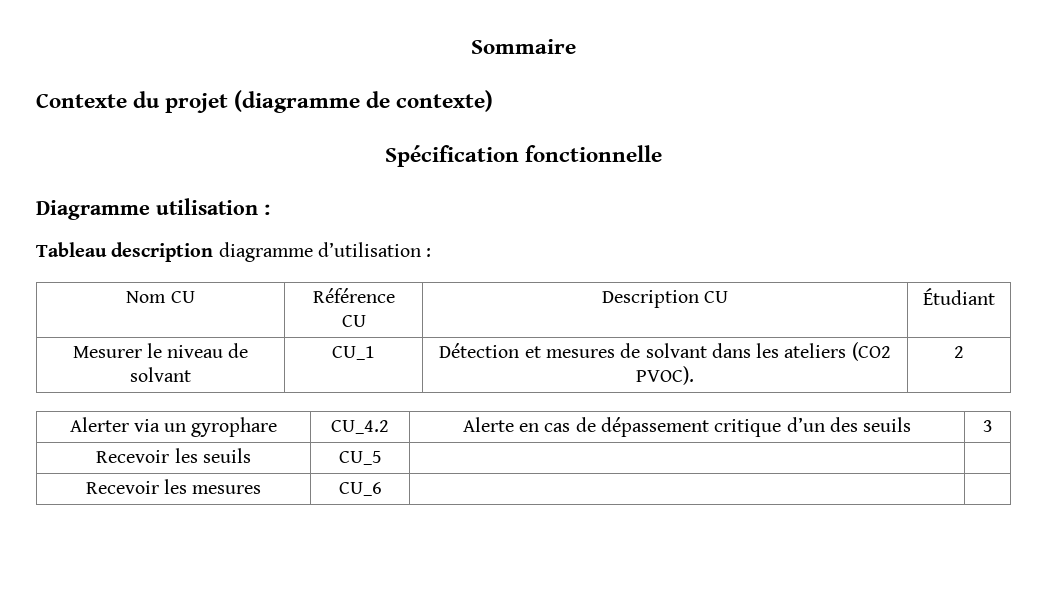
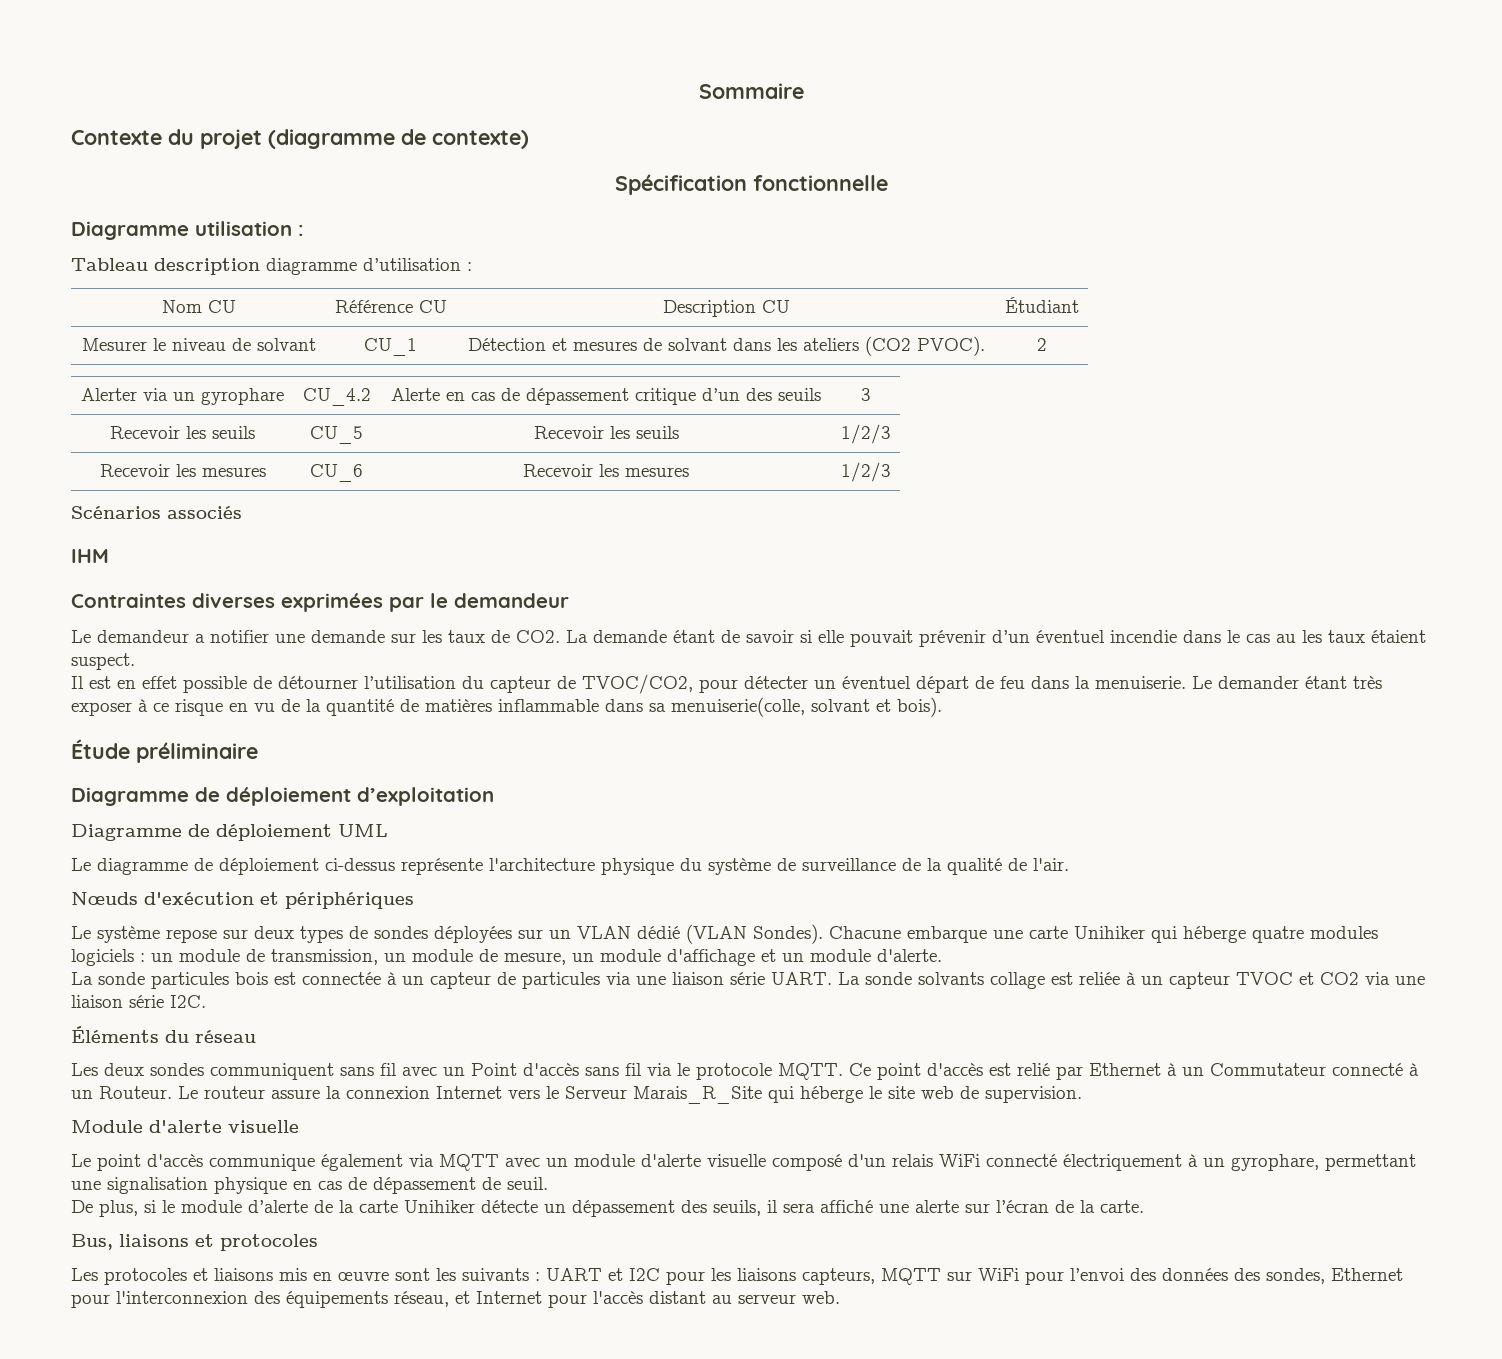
(382, 458) | -> [533,426,679,439] [841,424,891,444] Recevoir les seuils | 1/2/3
(382, 489) | -> [523,464,689,477] [841,462,891,482] [71,506,242,519] [71,549,109,563] [71,593,569,612] [71,630,1426,647] [71,653,135,670] [71,674,1382,694] [71,697,942,717] [71,739,258,763] [71,787,494,806] [71,824,388,841] [71,858,1069,875] [71,892,414,909] [71,924,1378,944] [71,949,942,966] [71,972,1425,989] [71,995,206,1008] [71,1026,256,1043] [71,1063,1419,1080] [71,1086,1082,1104] [71,1120,299,1133] [71,1154,1416,1171] [71,1177,548,1194] [71,1200,1144,1217] [71,1234,318,1251] [71,1268,1403,1285] [71,1291,840,1308] Recevoir les mesures | 1/2/3 // Scénarios associés // IHM // Contraintes diverses exprimées par le demandeur // Le demandeur a notifier une demande sur les taux de CO2. La demande étant de savoir si elle pouvait prévenir d’un éventuel incendie dans le cas au les taux étaient suspect. // Il est en effet possible de détourner l’utilisation du capteur de TVOC/CO2, pour détecter un éventuel départ de feu dans la menuiserie. Le demander étant très exposer à ce risque en vu de la quantité de matières inflammable dans sa menuiserie(colle, solvant et bois). // Étude préliminaire // Diagramme de déploiement d’exploitation // Diagramme de déploiement UML // Le diagramme de déploiement ci-dessus représente l'architecture physique du système de surveillance de la qualité de l'air. // Nœuds d'exécution et périphériques // Le système repose sur deux types de sondes déployées sur un VLAN dédié (VLAN Sondes). Chacune embarque une carte Unihiker qui héberge quatre modules logiciels : un module de transmission, un module de mesure, un module d'affichage et un module d'alerte. // La sonde particules bois est connectée à un capteur de particules via une liaison série UART. La sonde solvants collage est reliée à un capteur TVOC et CO2 via une liaison série I2C. // Éléments du réseau // Les deux sondes communiquent sans fil avec un Point d'accès sans fil via le protocole MQTT. Ce point d'accès est relié par Ethernet à un Commutateur connecté à un Routeur. Le routeur assure la connexion Internet vers le Serveur Marais_R_Site qui héberge le site web de supervision. // Module d'alerte visuelle // Le point d'accès communique également via MQTT avec un module d'alerte visuelle composé d'un relais WiFi connecté électriquement à un gyrophare, permettant une signalisation physique en cas de dépassement de seuil. // De plus, si le module d’alerte de la carte Unihiker détecte un dépassement des seuils, il sera affiché une alerte sur l’écran de la carte. // Bus, liaisons et protocoles // Les protocoles et liaisons mis en œuvre sont les suivants : UART et I2C pour les liaisons capteurs, MQTT sur WiFi pour l’envoi des données des sondes, Ethernet pour l'interconnexion des équipements réseau, et Internet pour l'accès distant au serveur web.

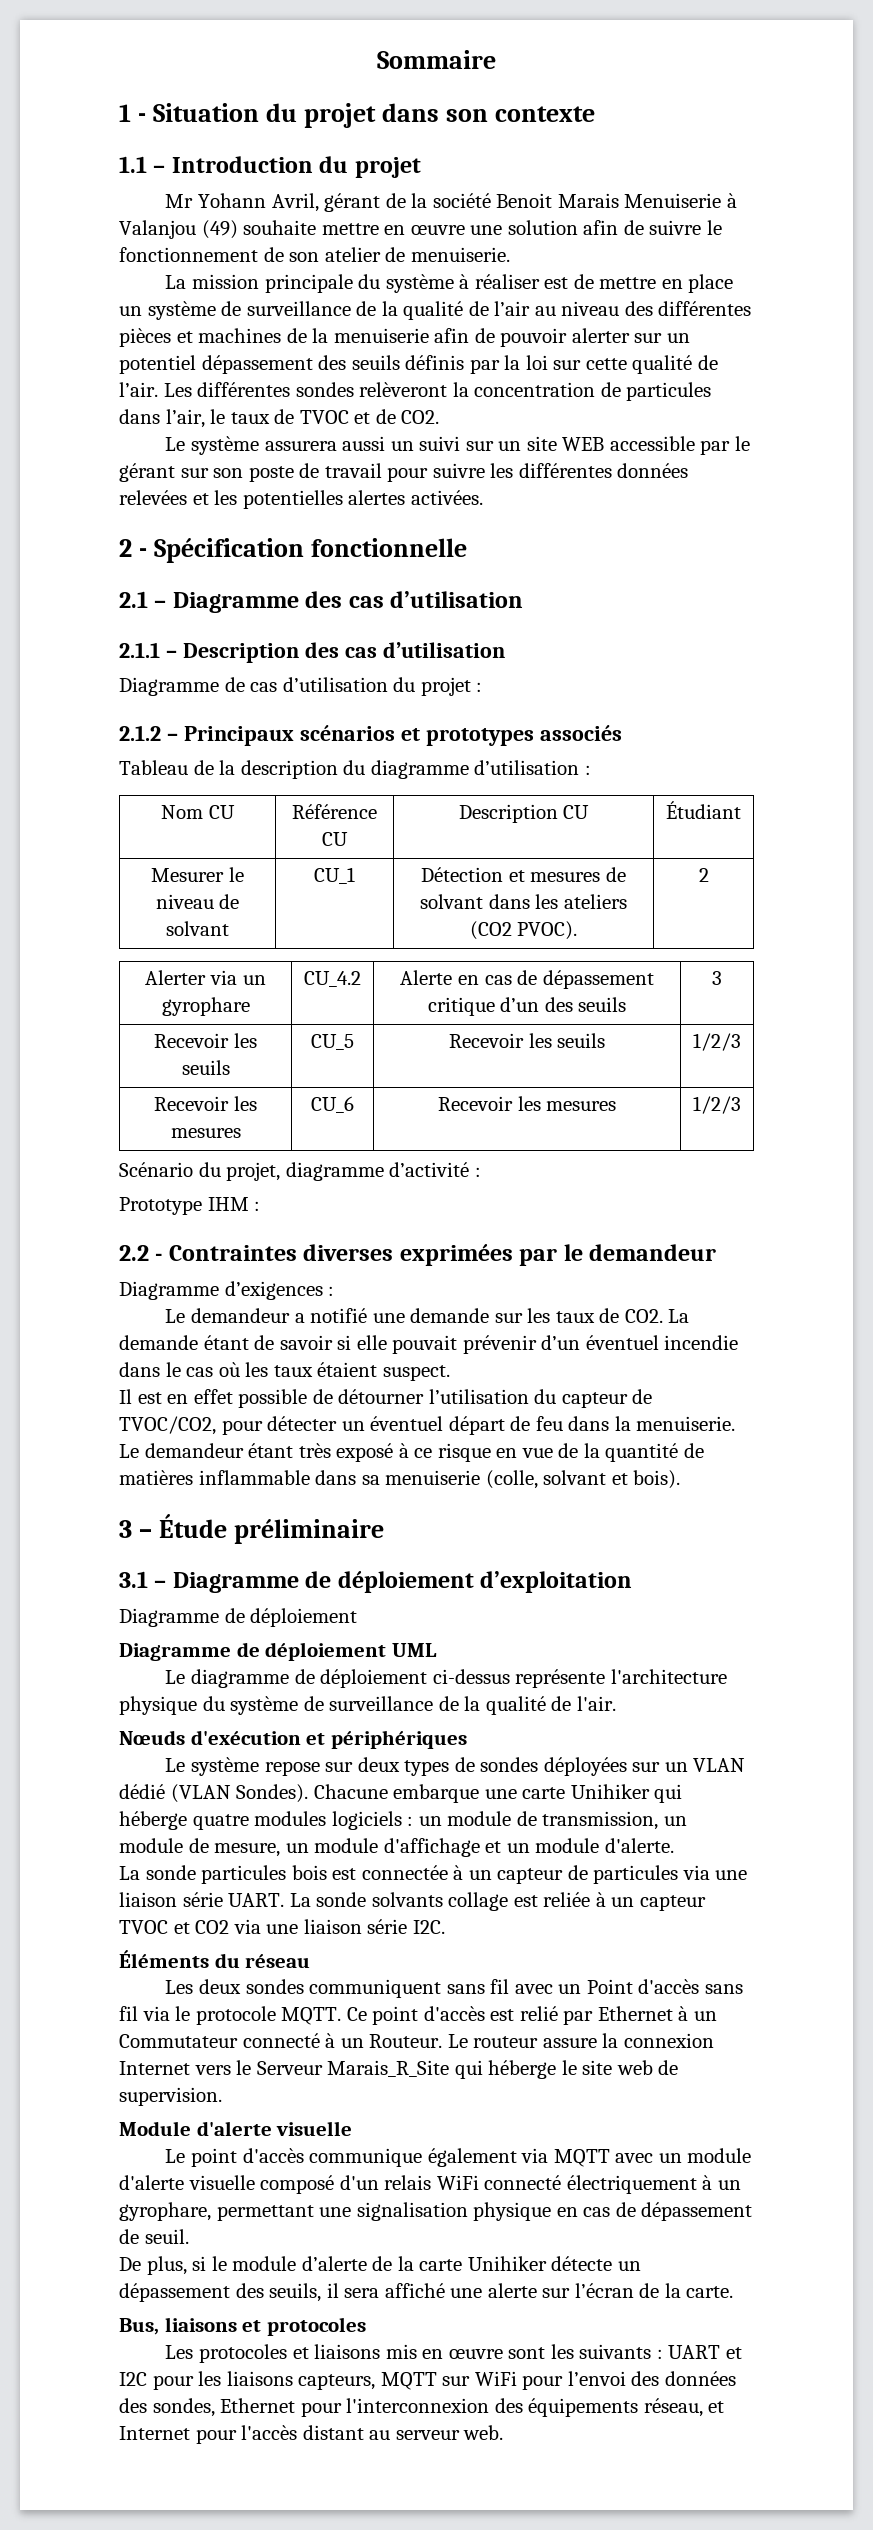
[71,129,529,149] [614,174,888,195] [71,221,304,240] [71,258,260,275] Contexte du projet (diagramme de contexte) // Spécification fonctionnelle // Diagramme utilisation : // Tableau description -> [119,103,596,128] [119,156,421,178] [165,193,737,212] [119,220,722,239] [119,247,510,262] [165,274,734,293] [119,301,752,320] [119,328,690,347] [119,355,718,374] [119,382,712,401] [119,409,440,428] [165,436,750,455] [119,463,689,482] [119,490,483,509] [119,538,468,563] [119,591,524,613] [119,642,505,663] [119,677,483,696] [119,725,622,746] [119,760,366,779] 1 - Situation du projet dans son contexte // 1.1 – Introduction du projet // Mr Yohann Avril, gérant de la société Benoit Marais Menuiserie à Valanjou (49) souhaite mettre en œuvre une solution afin de suivre le fonctionnement de son atelier de menuiserie. // La mission principale du système à réaliser est de mettre en place un système de surveillance de la qualité de l’air au niveau des différentes pièces et machines de la menuiserie afin de pouvoir alerter sur un potentiel dépassement des seuils définis par la loi sur cette qualité de l’air. Les différentes sondes relèveront la concentration de particules dans l’air, le taux de TVOC et de CO2. // Le système assurera aussi un suivi sur un site WEB accessible par le gérant sur son poste de travail pour suivre les différentes données relevées et les potentielles alertes activées. // 2 - Spécification fonctionnelle // 2.1 – Diagramme des cas d’utilisation // 2.1.1 – Description des cas d’utilisation // Diagramme de cas d’utilisation du projet : // 2.1.2 – Principaux scénarios et prototypes associés // Tableau de la description du
[71,506,242,519] [71,549,109,563] Scénarios associés // IHM // -> [119,1162,481,1181] [119,1197,261,1215] [119,1245,163,1261] Scénario du projet, diagramme d’activité : // Prototype IHM : // 2.2 -
(569, 600) none -> [119,1281,335,1300] // Diagramme d’exigences :
[210,630,269,643] notifier -> [310,1308,368,1323] notifié
[1276,634,1296,643] au -> [218,1362,240,1377] où
[1218,676,1299,689] demander -> [144,1443,244,1458] demandeur
[71,702,132,716] exposer -> [336,1443,394,1462] exposé
[254,703,275,712] vu -> [521,1448,553,1458] vue
[671,697,805,717] menuiserie(colle, -> [385,1470,538,1489] menuiserie (colle,
(942, 707) none -> [119,1520,153,1538] 3 –
[71,787,494,806] // Diagramme de déploiement d’exploitation -> [119,1571,633,1593] [119,1608,358,1627] // 3.1 – Diagramme de déploiement d’exploitation // Diagramme de déploiement

